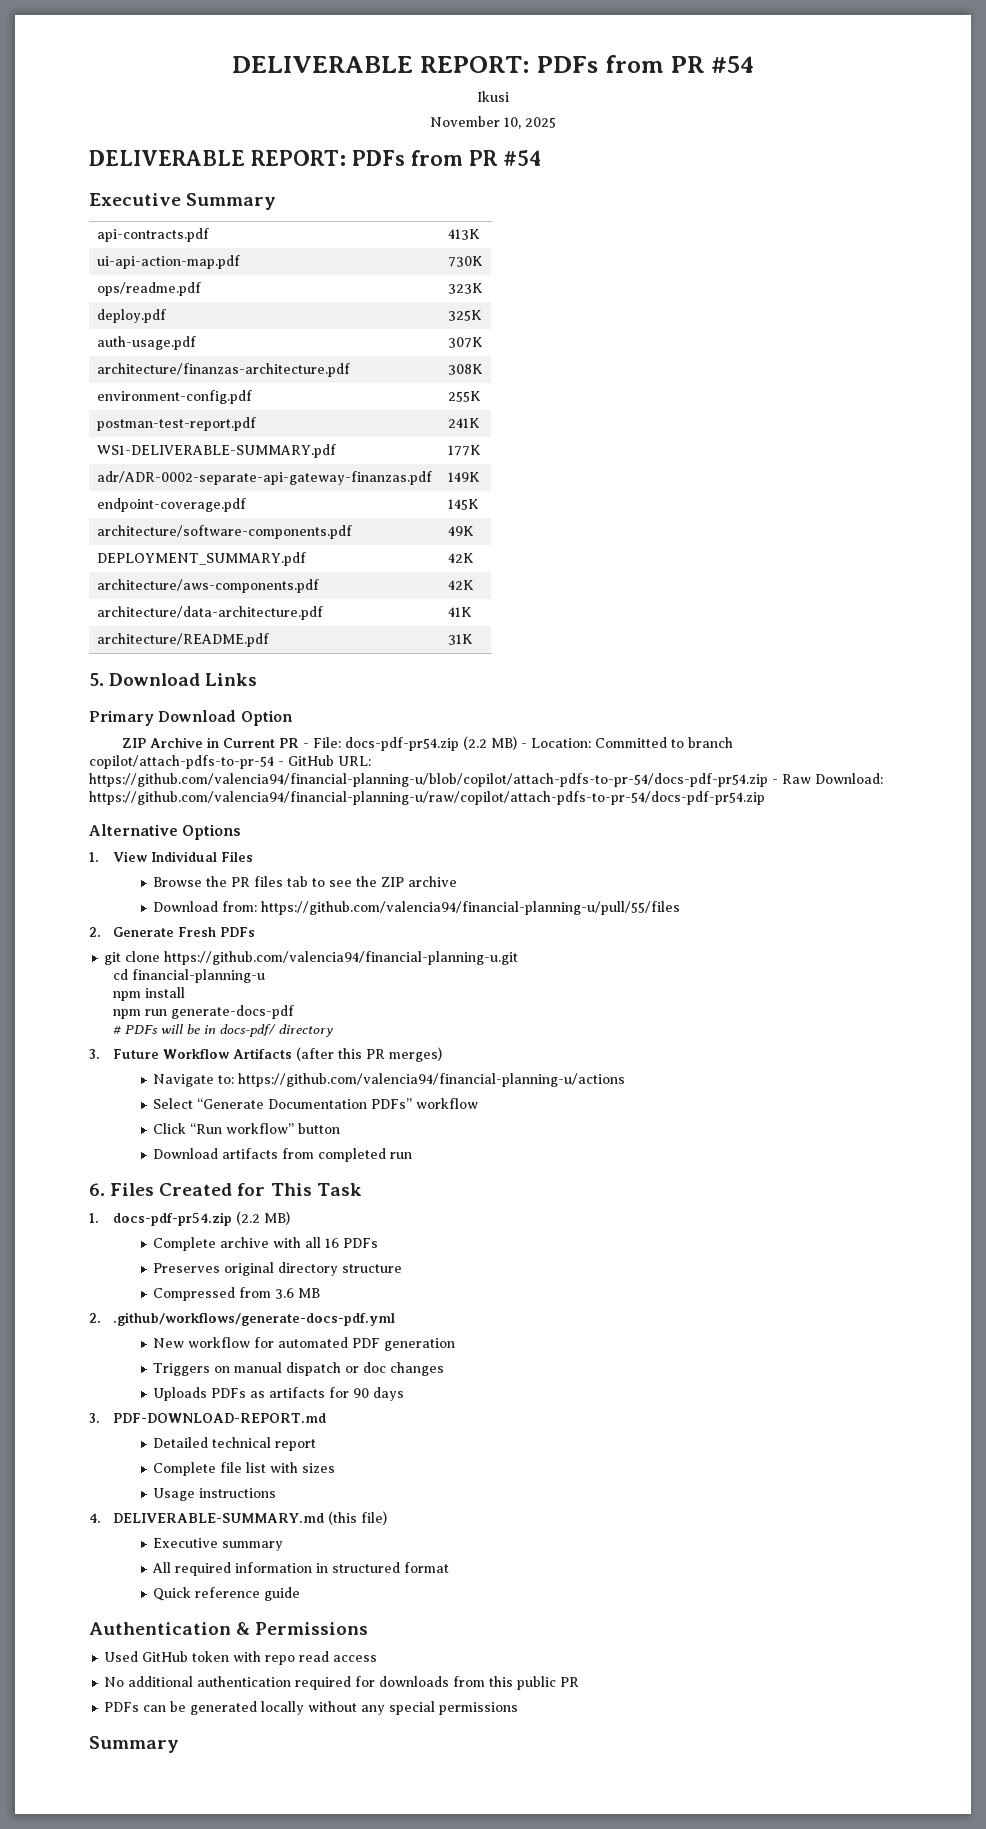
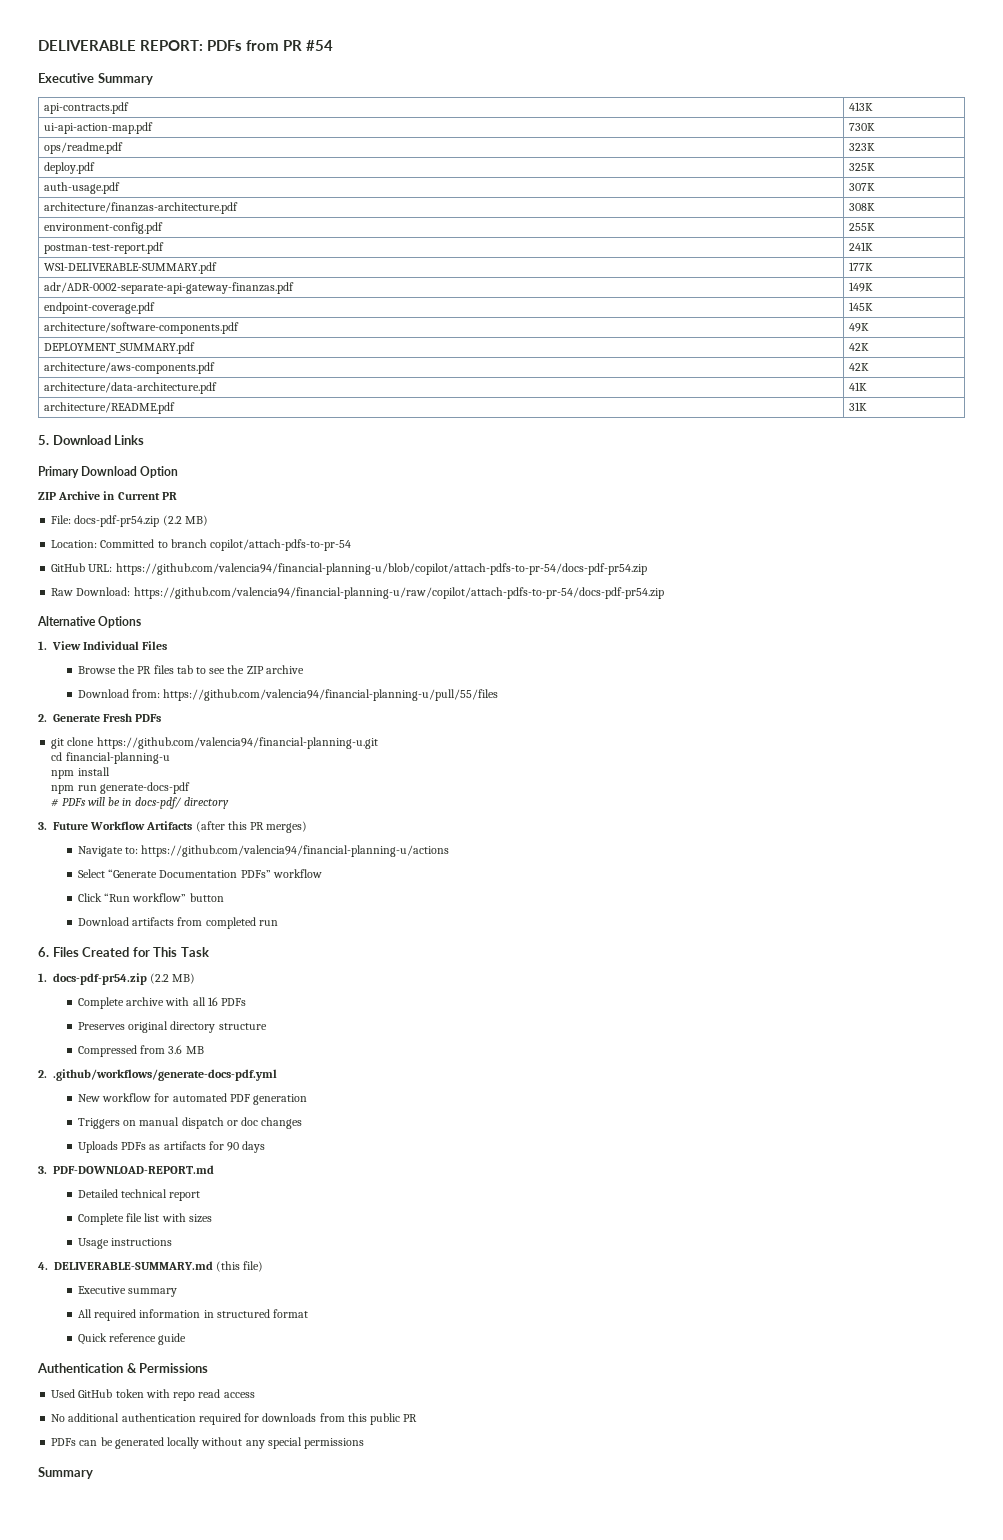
[232,55,754,73] [477,91,509,102] [430,116,556,129] [89,150,541,166] DELIVERABLE REPORT: PDFs from PR #54 // Ikusi // November 10, 2025 // DELIVERABLE REPORT: PDFs from PR #54 -> [38,40,333,51] DELIVERABLE REPORT: PDFs from PR #54
[302,743,309,748] - -> (177, 496) //
[520,743,527,748] - -> (208, 520) //
[278,761,284,766] - -> (352, 545) //
[772,779,778,784] - -> (647, 569) //

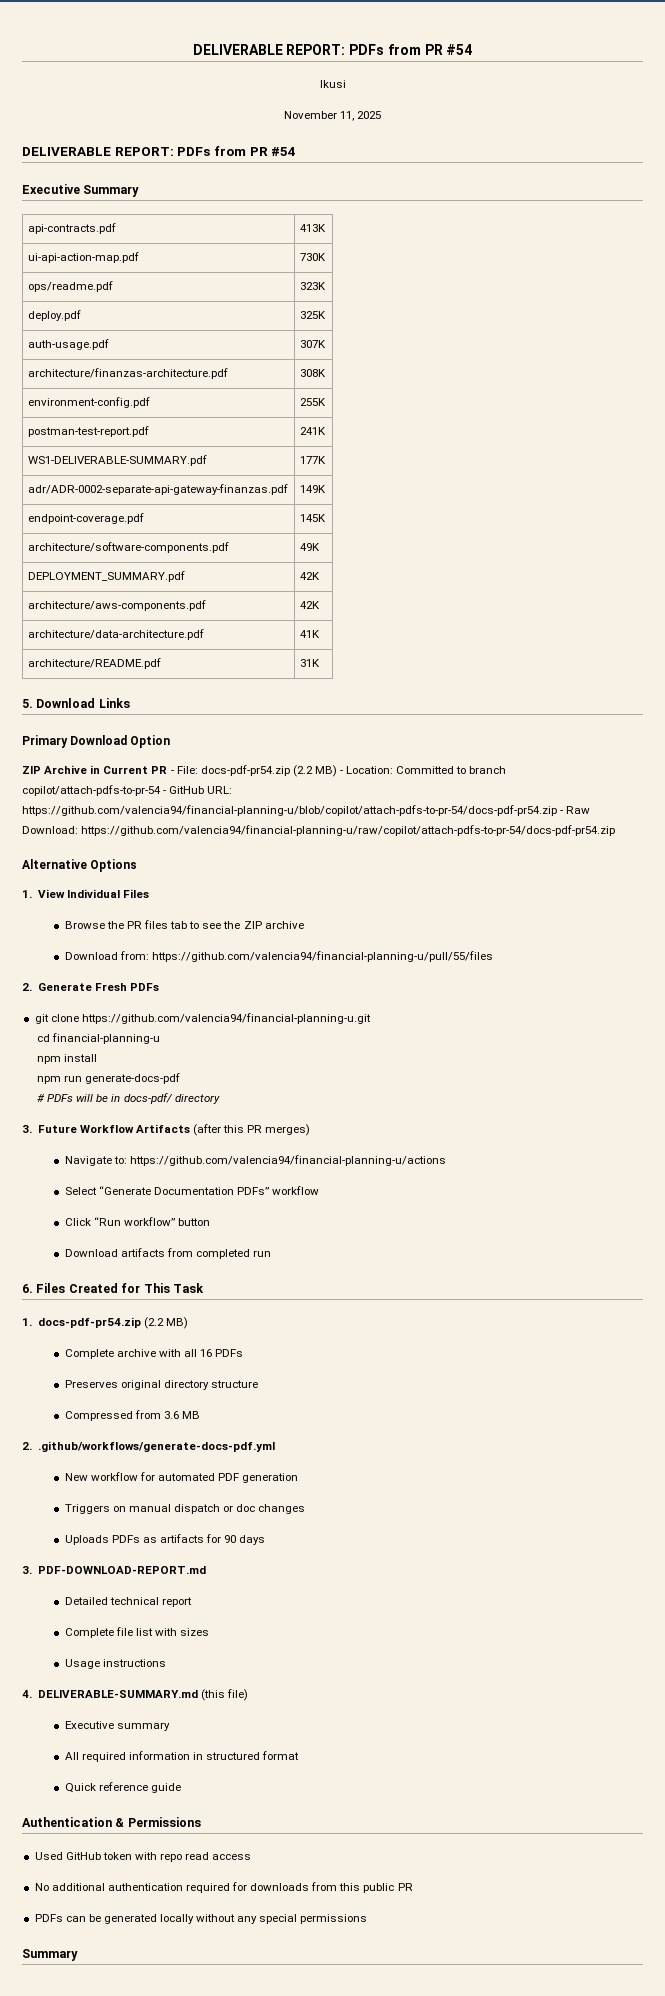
[38,40,333,51] DELIVERABLE REPORT: PDFs from PR #54 -> [192,44,473,55] [319,80,346,88] [283,111,382,121] [22,146,297,156] DELIVERABLE REPORT: PDFs from PR #54 // Ikusi // November 11, 2025 // DELIVERABLE REPORT: PDFs from PR #54
(177, 496) // -> [170,770,174,774] -
(208, 520) // -> [340,770,344,774] -
(352, 545) // -> [163,790,167,794] -
(647, 569) // -> [560,810,564,814] -

